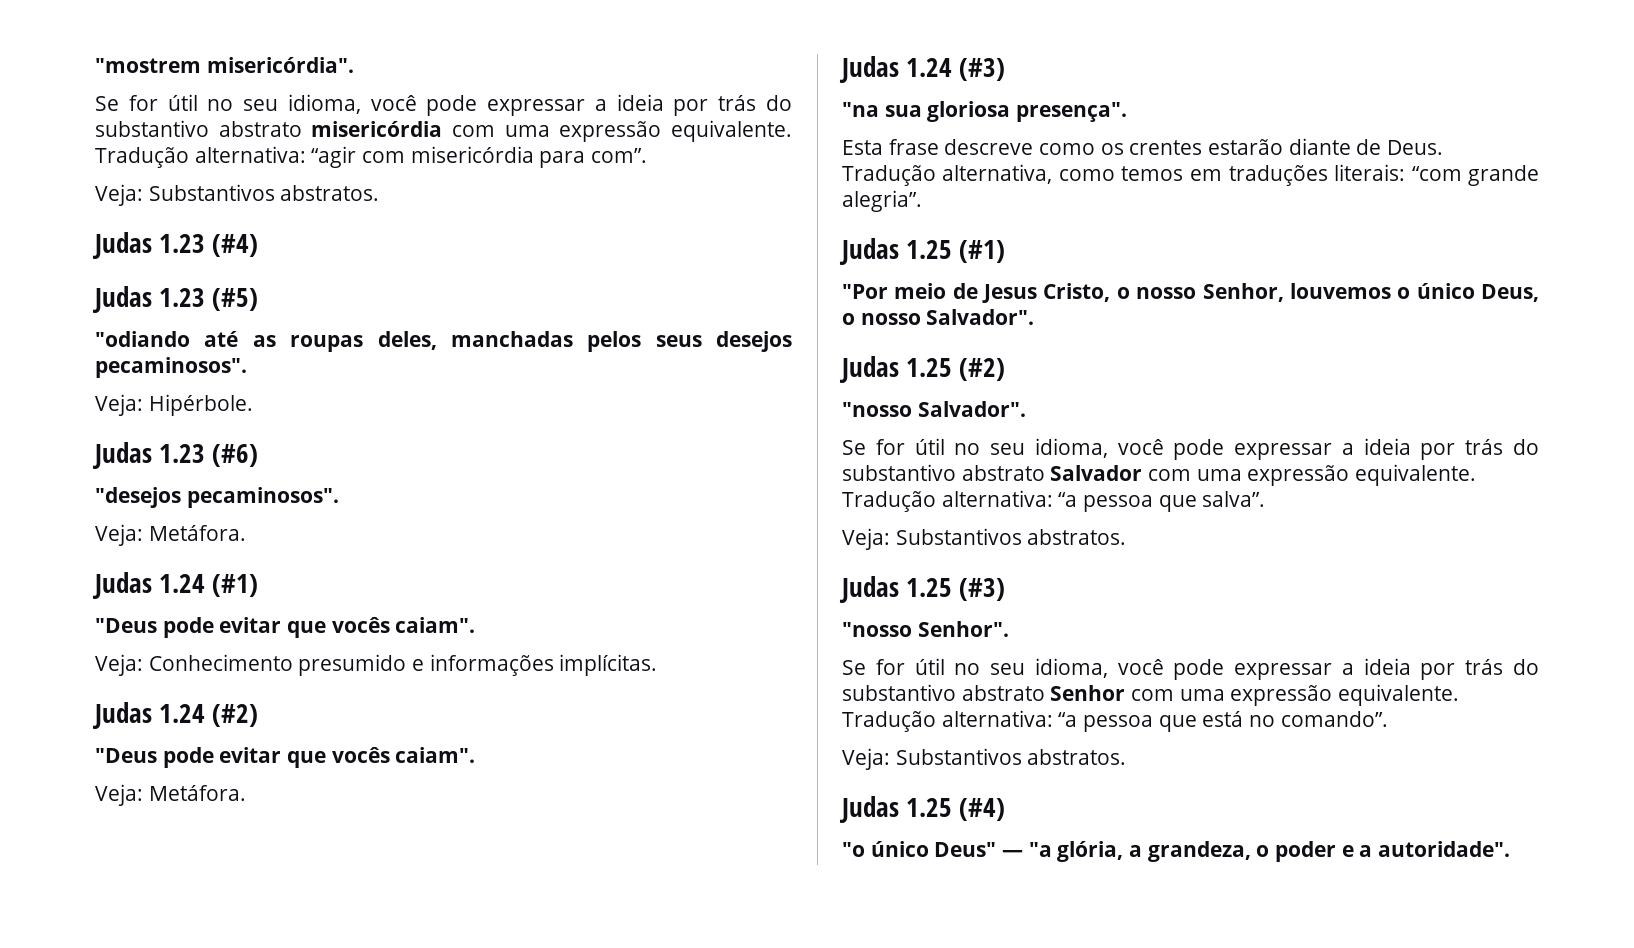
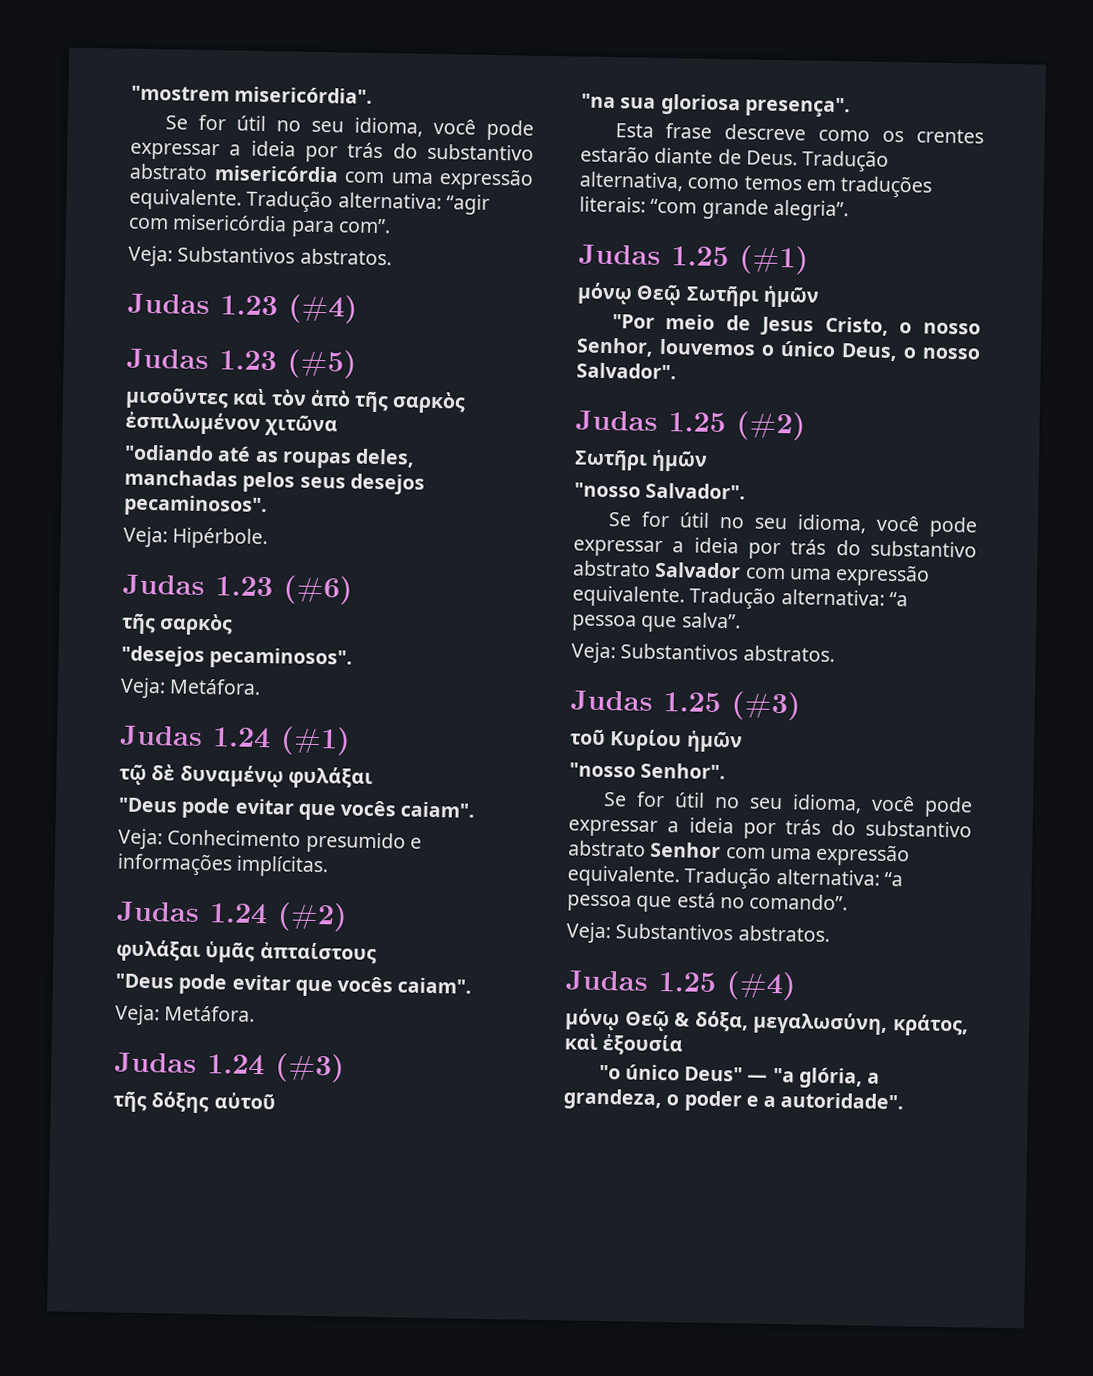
(259, 299) none -> [125,387,467,414] [125,410,339,437] // μισοῦντες καὶ τὸν ἀπὸ τῆς σαρκὸς ἐσπιλωμένον χιτῶνα
(259, 455) none -> [121,613,234,636] // τῆς σαρκὸς
(259, 585) none -> [119,764,373,789] // τῷ δὲ δυναμένῳ φυλάξαι
(259, 715) none -> [116,939,377,965] // φυλάξαι ὑμᾶς ἀπταίστους
(1006, 69) none -> [113,1091,276,1114] // τῆς δόξης αὐτοῦ
(1006, 251) none -> [577,282,820,308] // μόνῳ Θεῷ Σωτῆρι ἡμῶν
(1006, 369) none -> [574,448,709,472] // Σωτῆρι ἡμῶν
(1006, 589) none -> [570,729,743,753] // τοῦ Κυρίου ἡμῶν
(1006, 809) none -> [565,1008,969,1037] [564,1033,684,1056] // μόνῳ Θεῷ & δόξα, μεγαλωσύνη, κράτος, καὶ ἐξουσία

